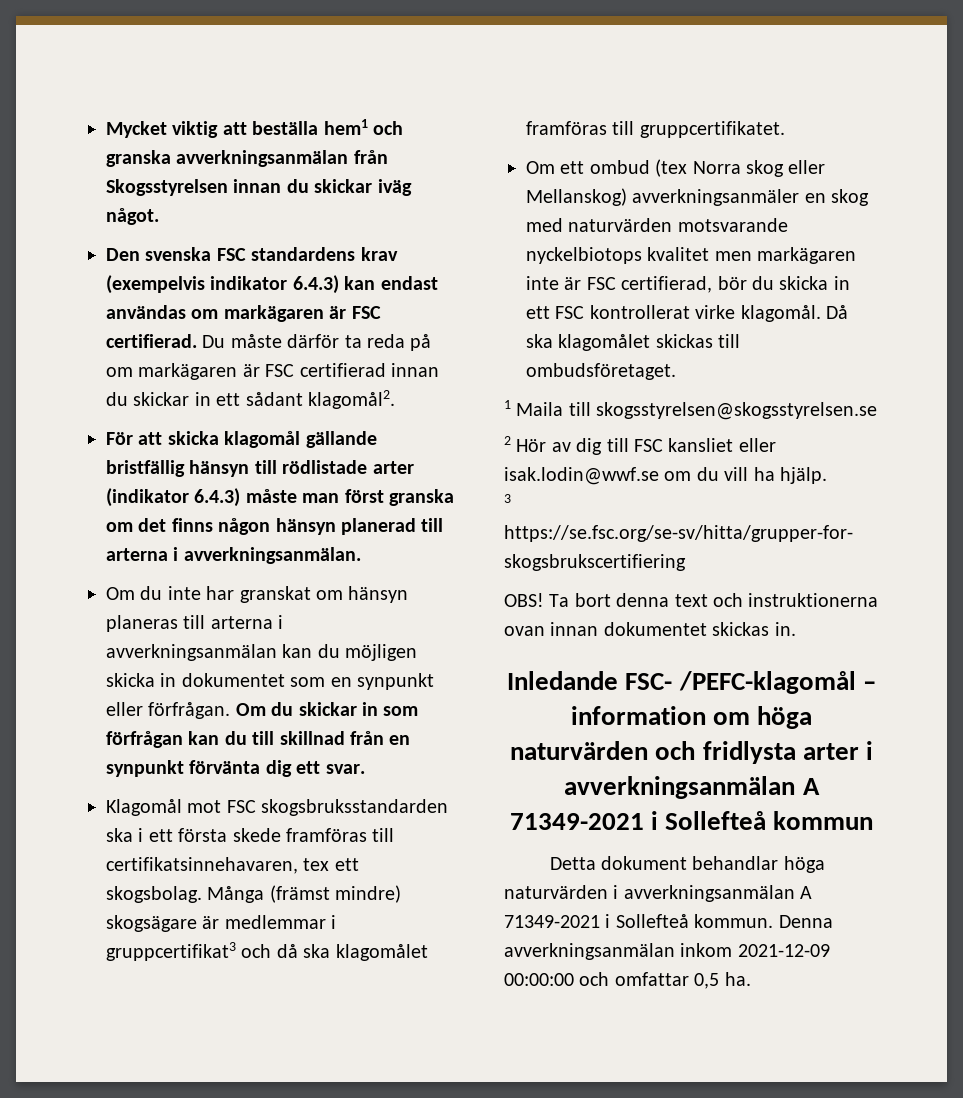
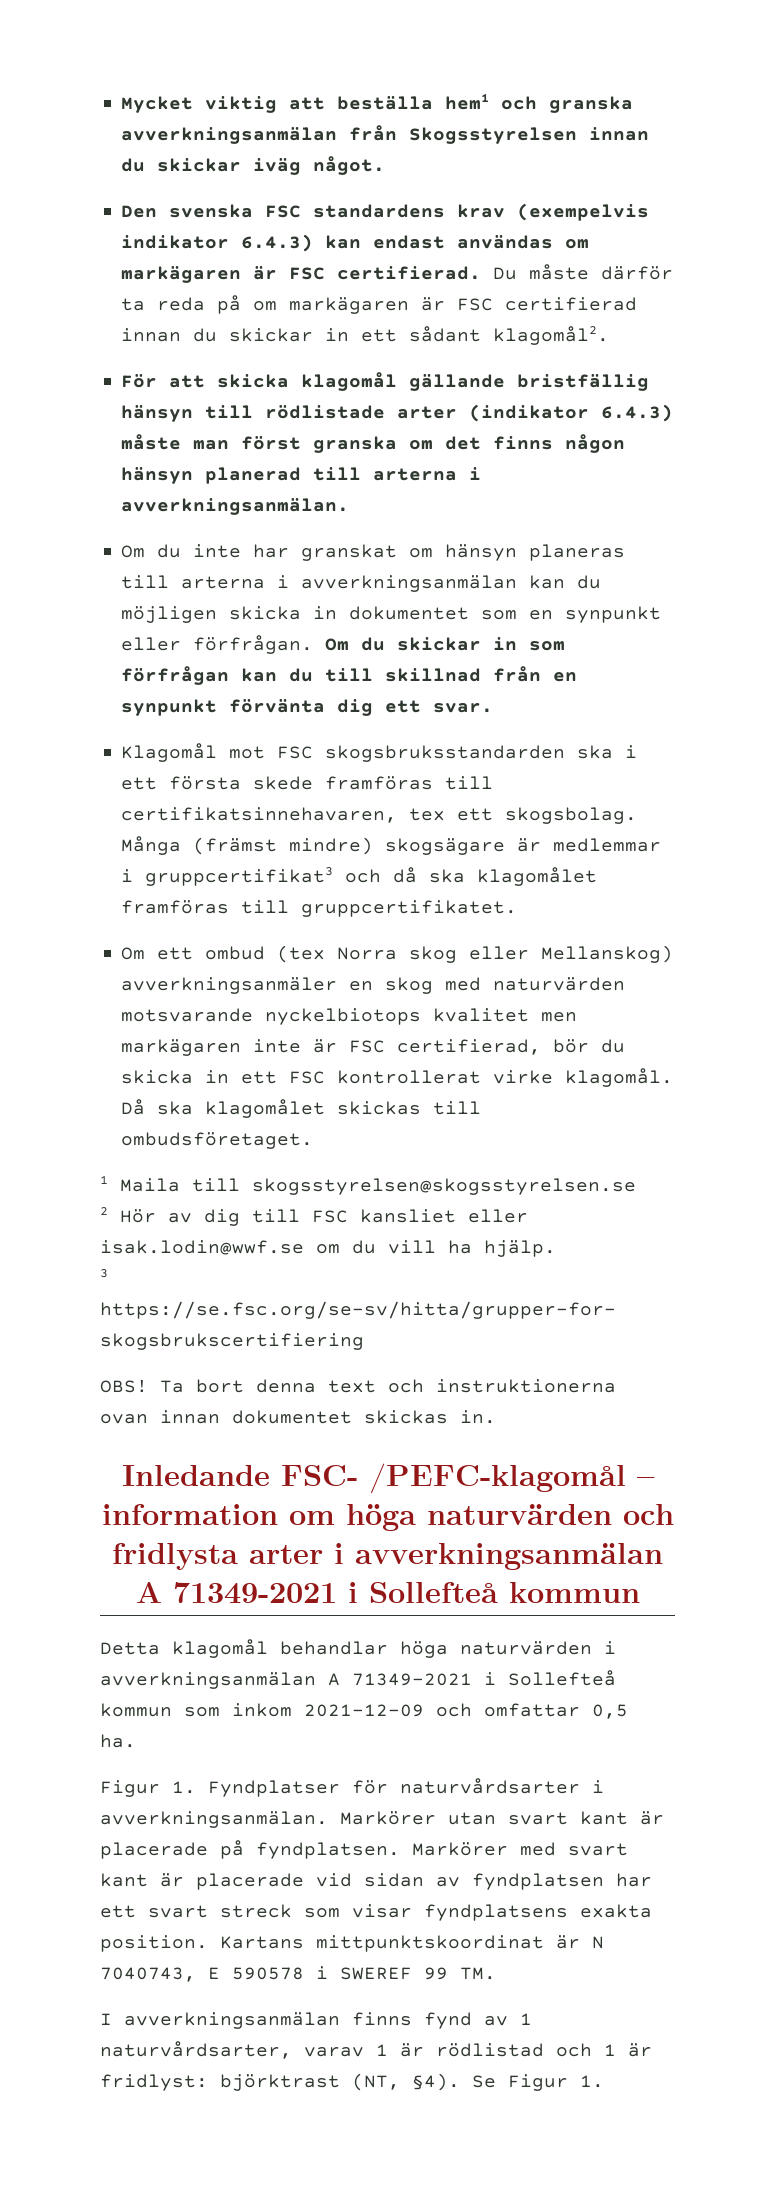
[601,856,688,870] dokument -> [172,1639,268,1658] klagomål
[694,914,833,928] [504,943,675,960] kommun. Denna avverkningsanmälan -> [100,1703,220,1717] kommun som
[504,973,574,986] 00:00:00 -> (424, 1710) none
(751, 979) none -> [100,1778,604,1797] [100,1811,664,1828] [100,1840,628,1859] [100,1873,652,1890] [100,1904,652,1921] [100,1935,604,1952] [100,1966,496,1982] [100,2012,532,2029] [100,2041,652,2059] [100,2073,604,2091] // Figur 1. Fyndplatser för naturvårdsarter i avverkningsanmälan. Markörer utan svart kant är placerade på fyndplatsen. Markörer med svart kant är placerade vid sidan av fyndplatsen har ett svart streck som visar fyndplatsens exakta position. Kartans mittpunktskoordinat är N 7040743, E 590578 i SWEREF 99 TM. // I avverkningsanmälan finns fynd av 1 naturvårdsarter, varav 1 är rödlistad och 1 är fridlyst: björktrast (NT, §4). Se Figur 1.

